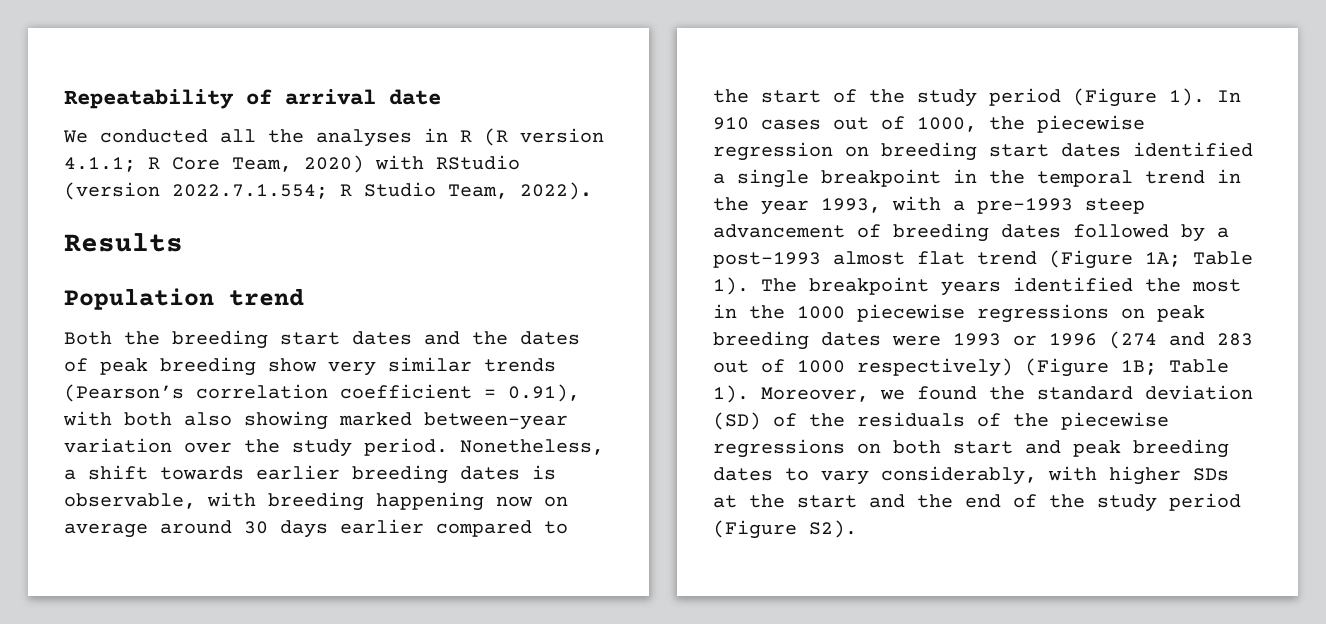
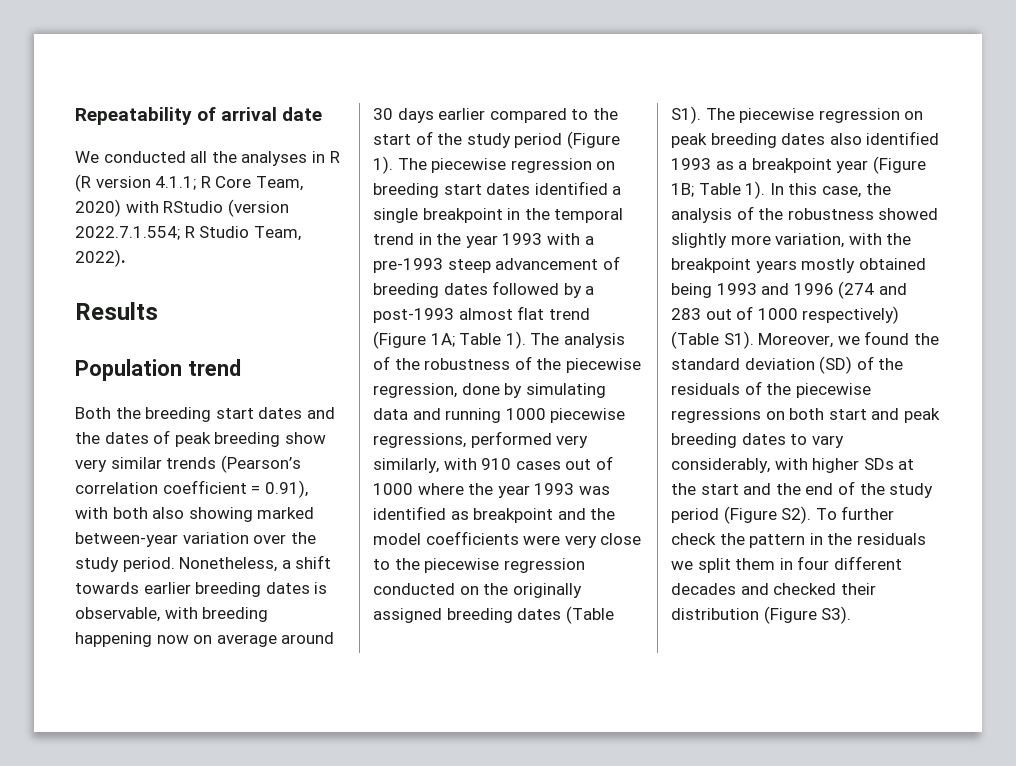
[1217,90,1241,102] [713,116,1025,132] In 910 cases out of 1000, the -> [397,158,427,170] The
[821,198,881,213] 1993, -> [502,233,543,245] 1993
[809,277,1241,296] [713,304,1205,323] [713,331,1037,350] breakpoint years identified the most in the 1000 piecewise regressions on peak breeding dates were 1993 or -> [563,333,625,348] [373,356,641,373] [373,383,606,398] [373,408,626,423] [373,431,589,448] [373,456,613,473] [373,483,610,498] [373,506,616,523] [373,531,642,548] [373,558,585,573] [373,583,582,598] [373,606,614,624] [671,106,924,124] [671,131,940,148] [671,156,926,174] [671,181,891,199] [671,206,939,223] [671,233,912,248] [671,258,926,273] [671,283,790,298] analysis of the robustness of the piecewise regression, done by simulating data and running 1000 piecewise regressions, performed very similarly, with 910 cases out of 1000 where the year 1993 was identified as breakpoint and the model coefficients were very close to the piecewise regression conducted on the originally assigned breeding dates (Table S1). The piecewise regression on peak breeding dates also identified 1993 as a breakpoint year (Figure 1B; Table 1). In this case, the analysis of the robustness showed slightly more variation, with the breakpoint years mostly obtained being 1993 and
[1025,358,1229,377] [713,385,749,403] (Figure 1B; Table 1). -> [671,331,754,349] (Table S1).
(857, 529) none -> [815,506,895,520] [671,533,926,548] [671,556,902,573] [671,583,876,595] [671,606,852,624] To further check the pattern in the residuals we split them in four different decades and checked their distribution (Figure S3).

